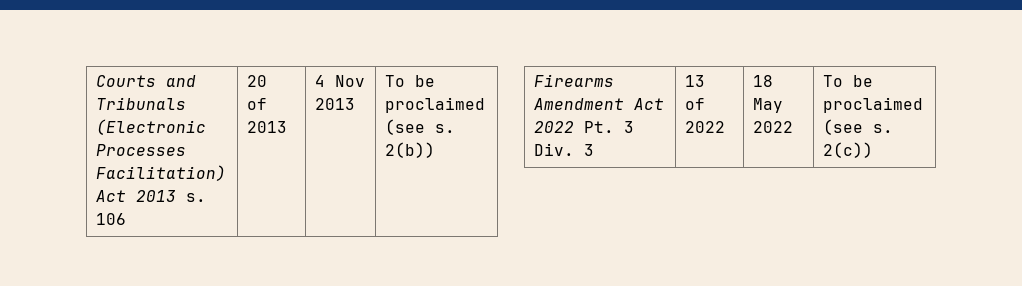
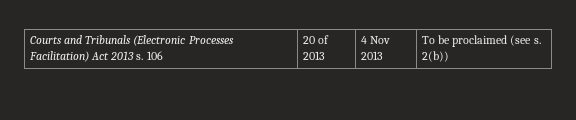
[534,74,615,87] [534,98,665,110] [534,121,635,133] [534,143,595,156] [685,75,706,87] [685,98,706,110] [685,121,726,133] [753,75,774,87] [753,98,784,113] [753,121,794,133] [823,75,874,87] [823,97,924,113] [823,119,894,135] [823,142,874,158] // Firearms Amendment Act 2022 Pt. 3 Div. 3 | 13 of 2022 | 18 May 2022 | To be proclaimed (see s. 2(c)) -> (449, 56) none

